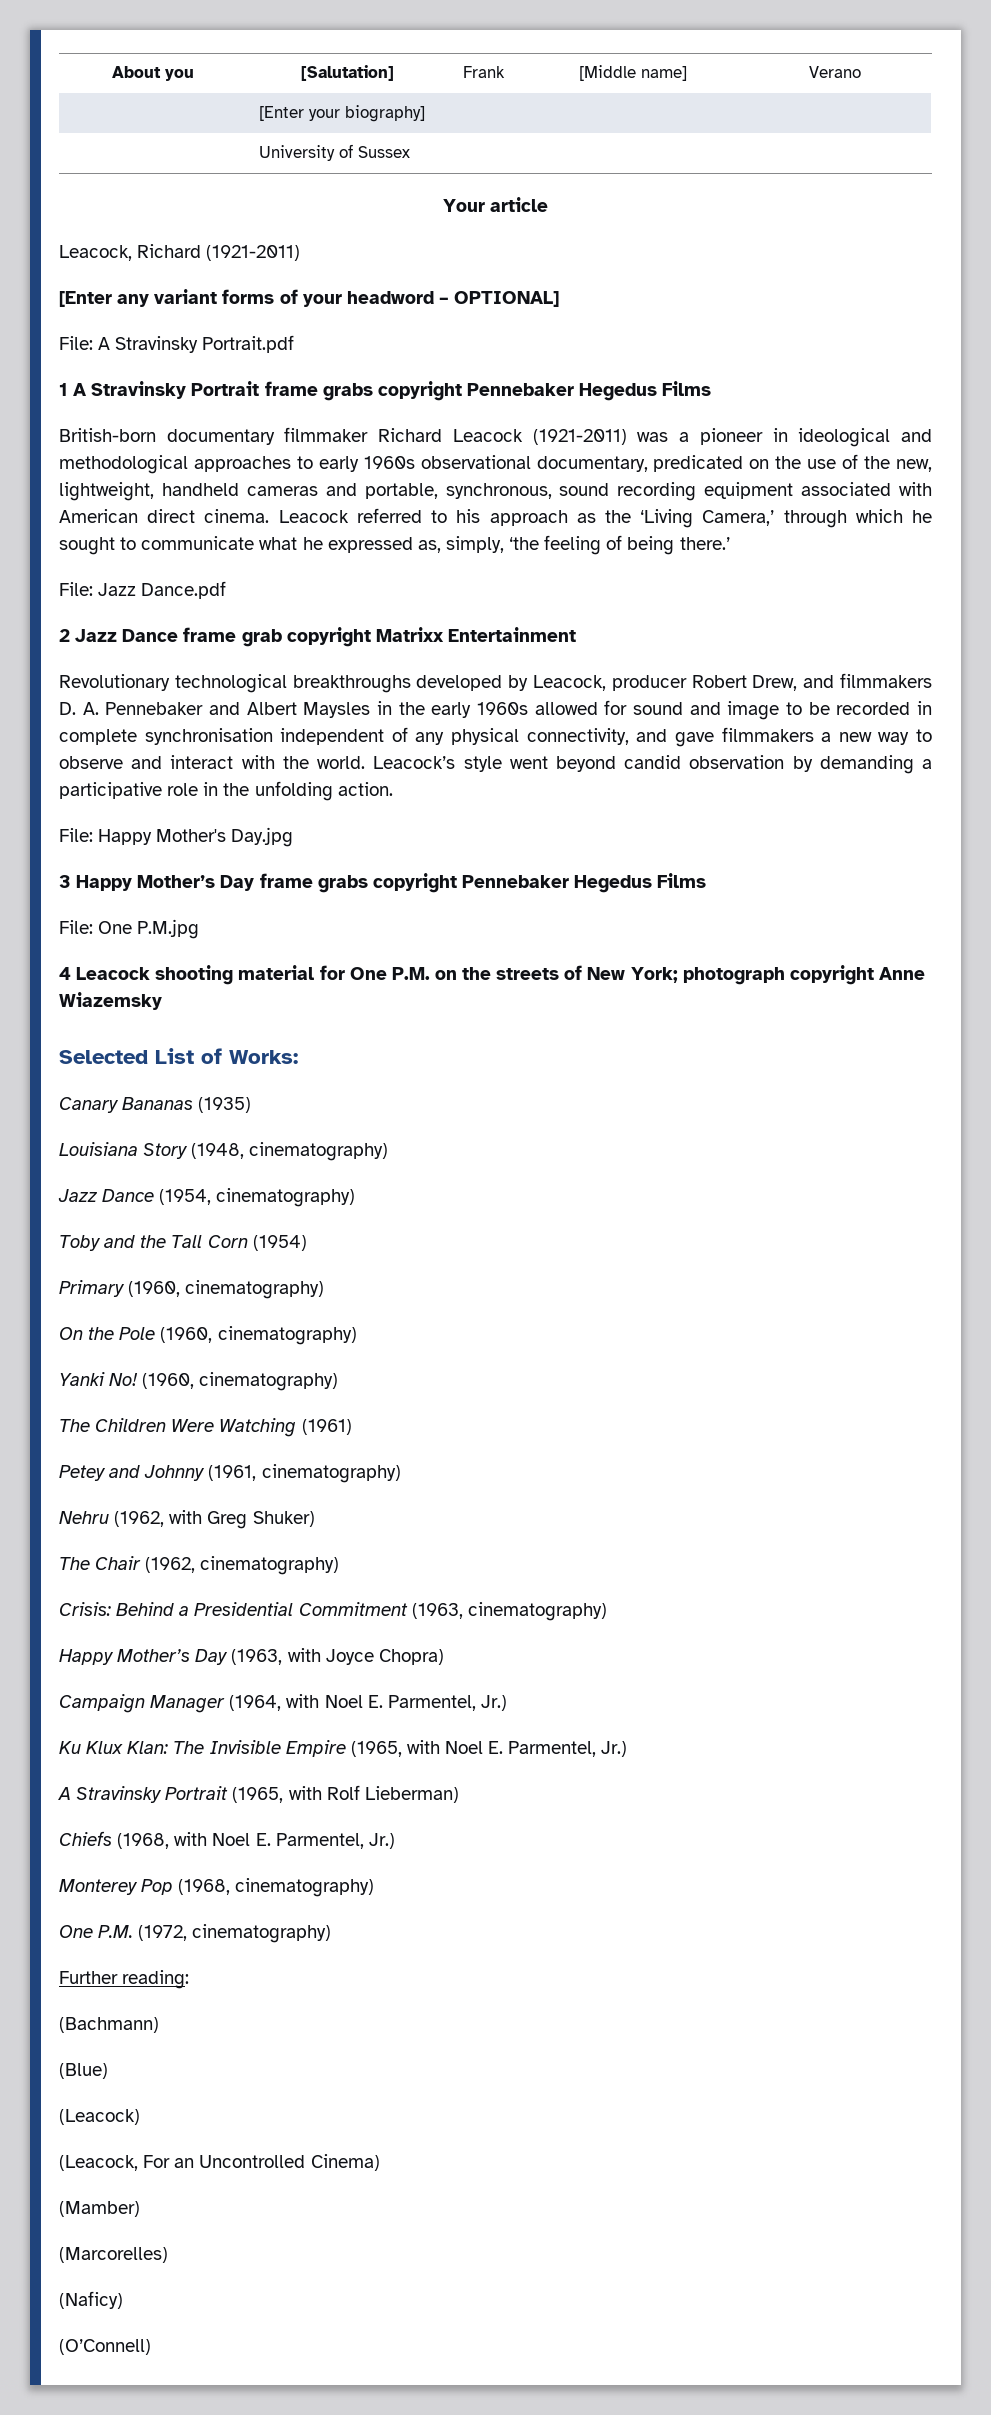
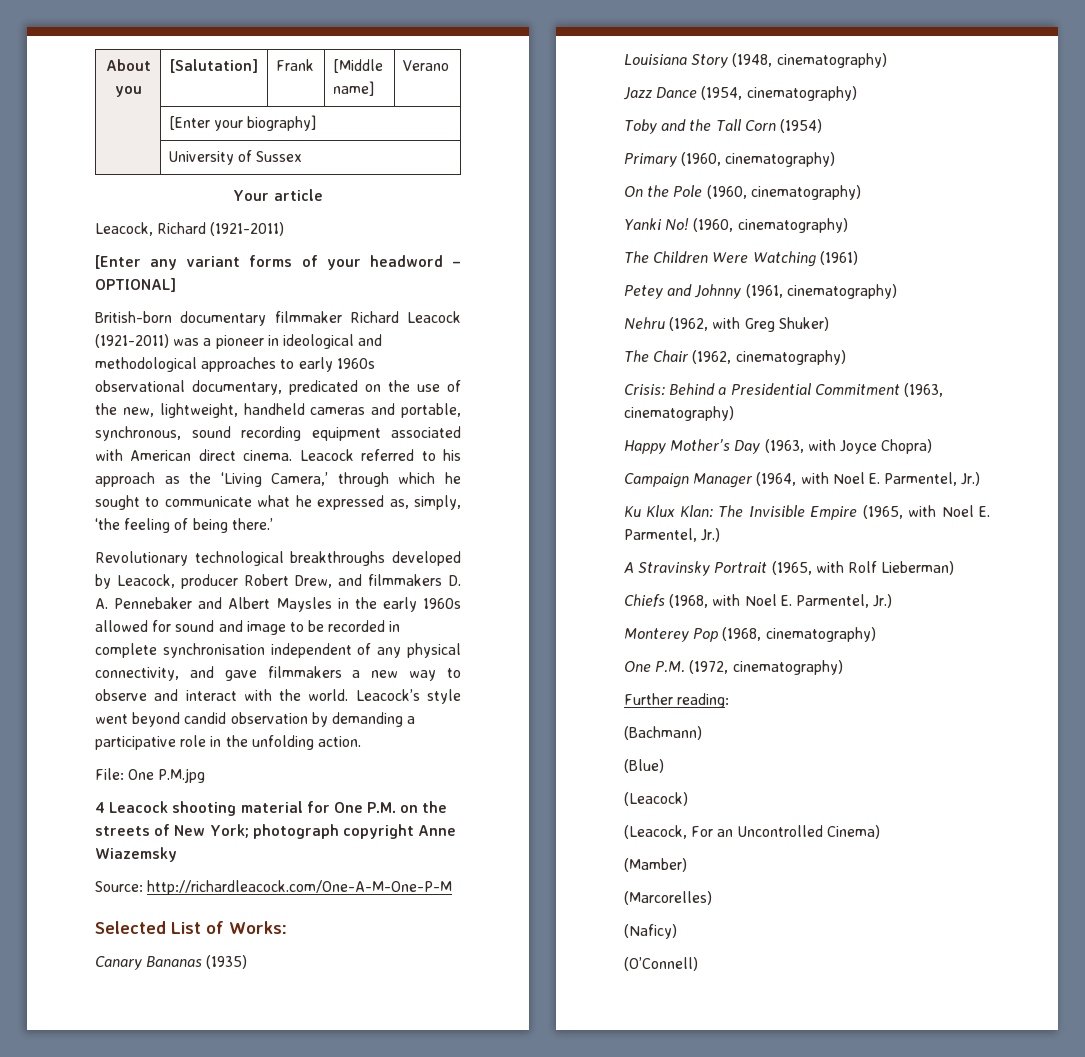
[59,335,295,353] [59,381,712,401] // File: A Stravinsky Portrait.pdf // 1 A Stravinsky Portrait frame grabs copyright Pennebaker Hegedus Films -> (176, 285) none
[59,581,227,599] [59,627,576,647] // File: Jazz Dance.pdf // 2 Jazz Dance frame grab copyright Matrixx Entertainment -> (273, 524) none
[59,827,294,847] [59,873,707,893] // File: Happy Mother's Day.jpg // 3 Happy Mother’s Day frame grabs copyright Pennebaker Hegedus Films -> (361, 741) none
(162, 1001) none -> [95,880,453,895] // Source: http://richardleacock.com/One-A-M-One-P-M

